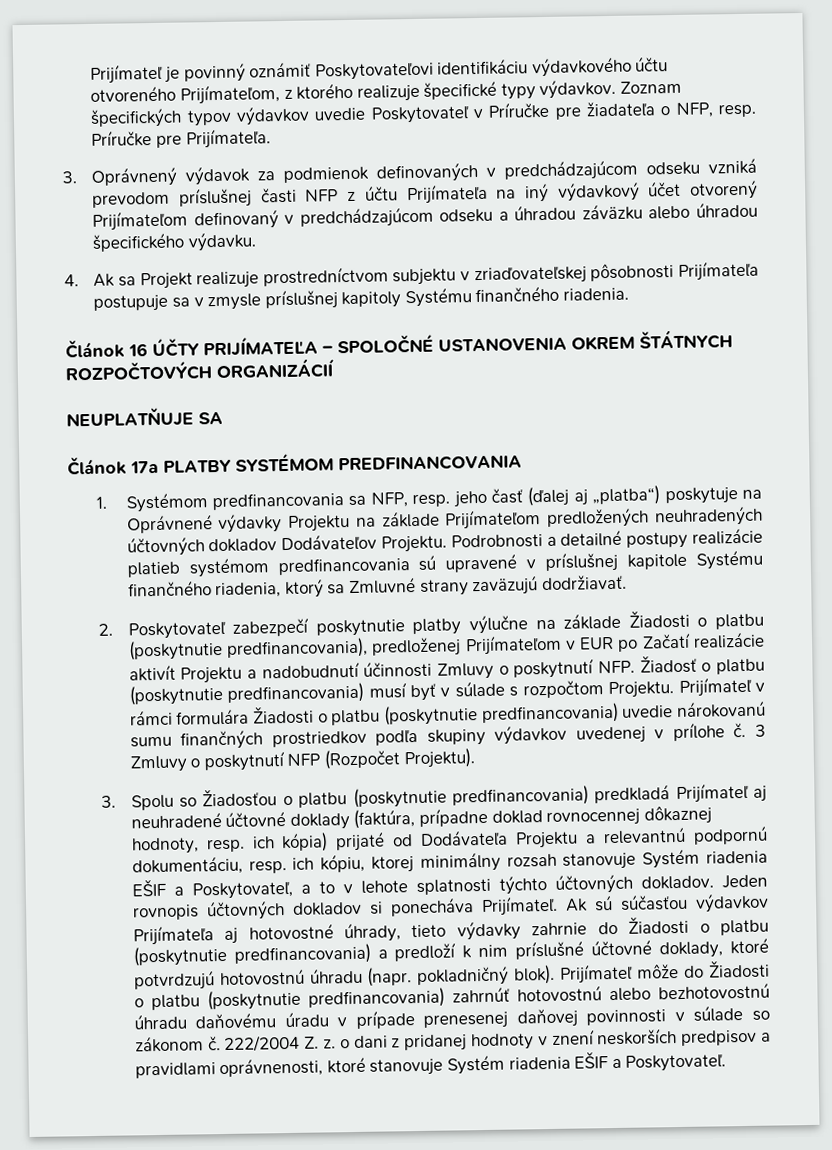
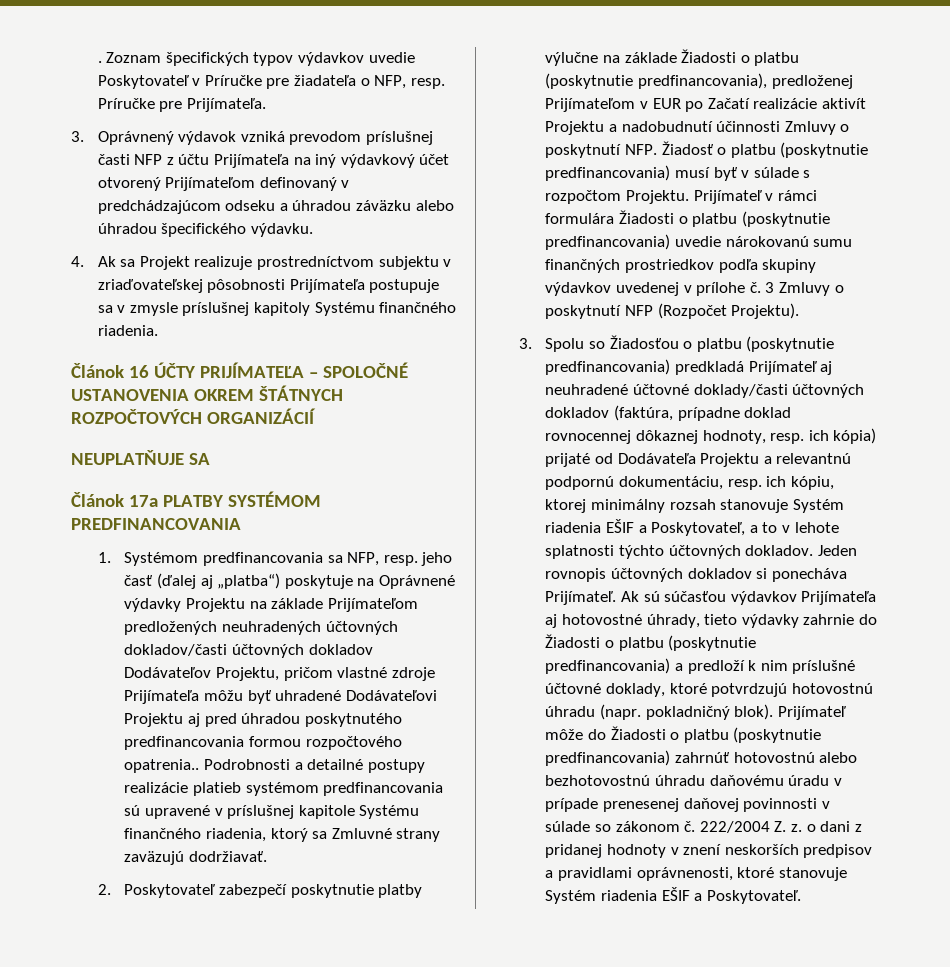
[90,56,669,84] [90,78,617,105] Prijímateľ je povinný oznámiť Poskytovateľovi identifikáciu výdavkového účtu otvoreného Prijímateľom, z ktorého realizuje špecifické typy výdavkov. -> [97,61,102,63] .
[257,159,701,183] za podmienok definovaných v predchádzajúcom odseku -> (237, 138) none
[208,533,448,553] dokladov Dodávateľov Projektu. -> [124,644,373,658] [124,667,435,681] [124,690,437,704] [124,713,402,727] [124,736,402,750] [124,759,200,773] dokladov/časti účtovných dokladov Dodávateľov Projektu, pričom vlastné zdroje Prijímateľa môžu byť uhradené Dodávateľovi Projektu aj pred úhradou poskytnutého predfinancovania formou rozpočtového opatrenia..
[289,813,350,830] doklady -> [693,384,865,398] [545,407,610,418] doklady/časti účtovných dokladov

